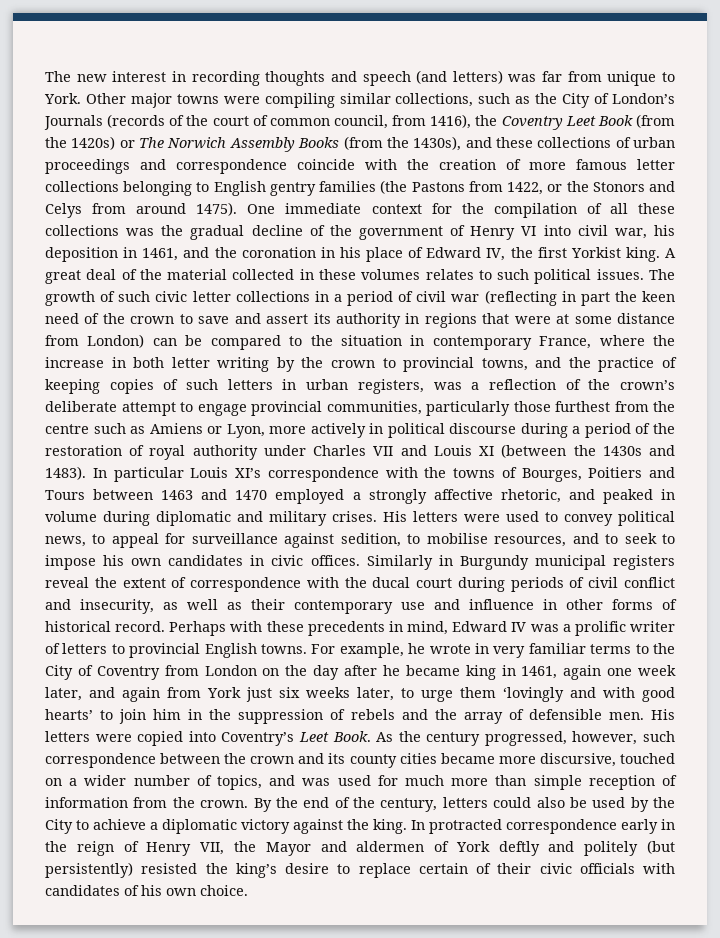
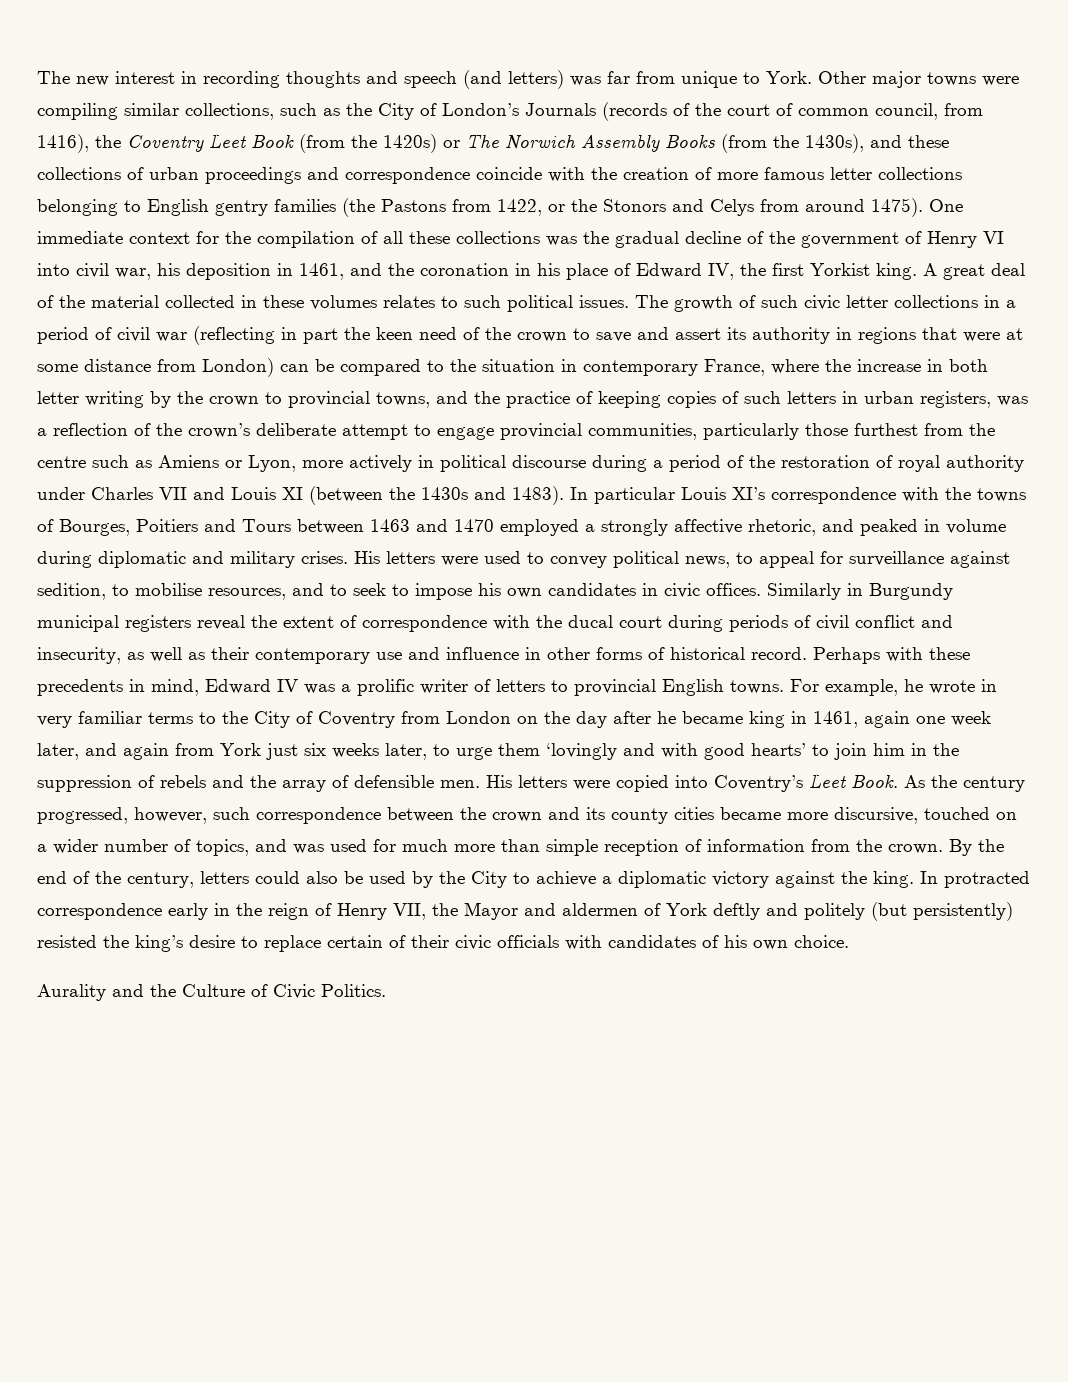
(248, 890) none -> [37,984,386,1001] // Aurality and the Culture of Civic Politics.

